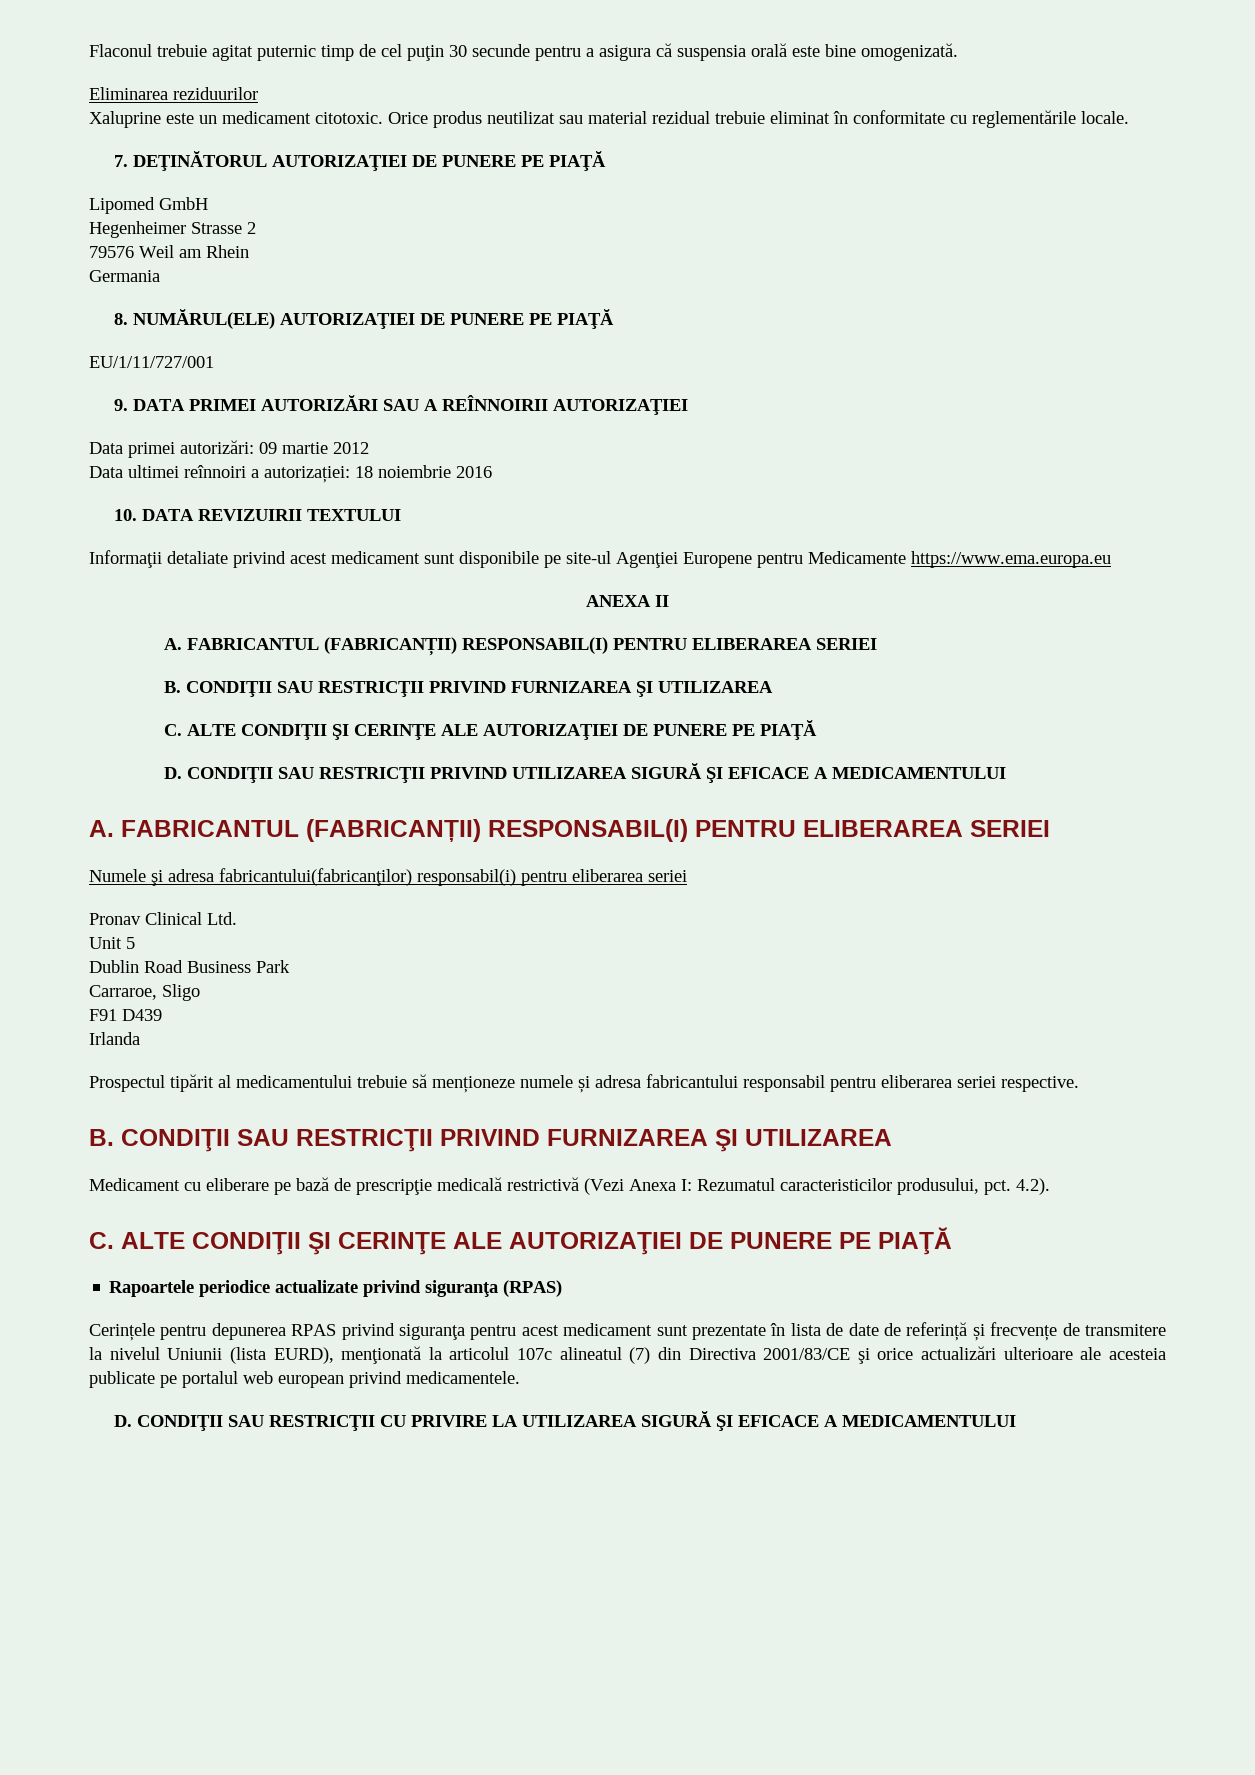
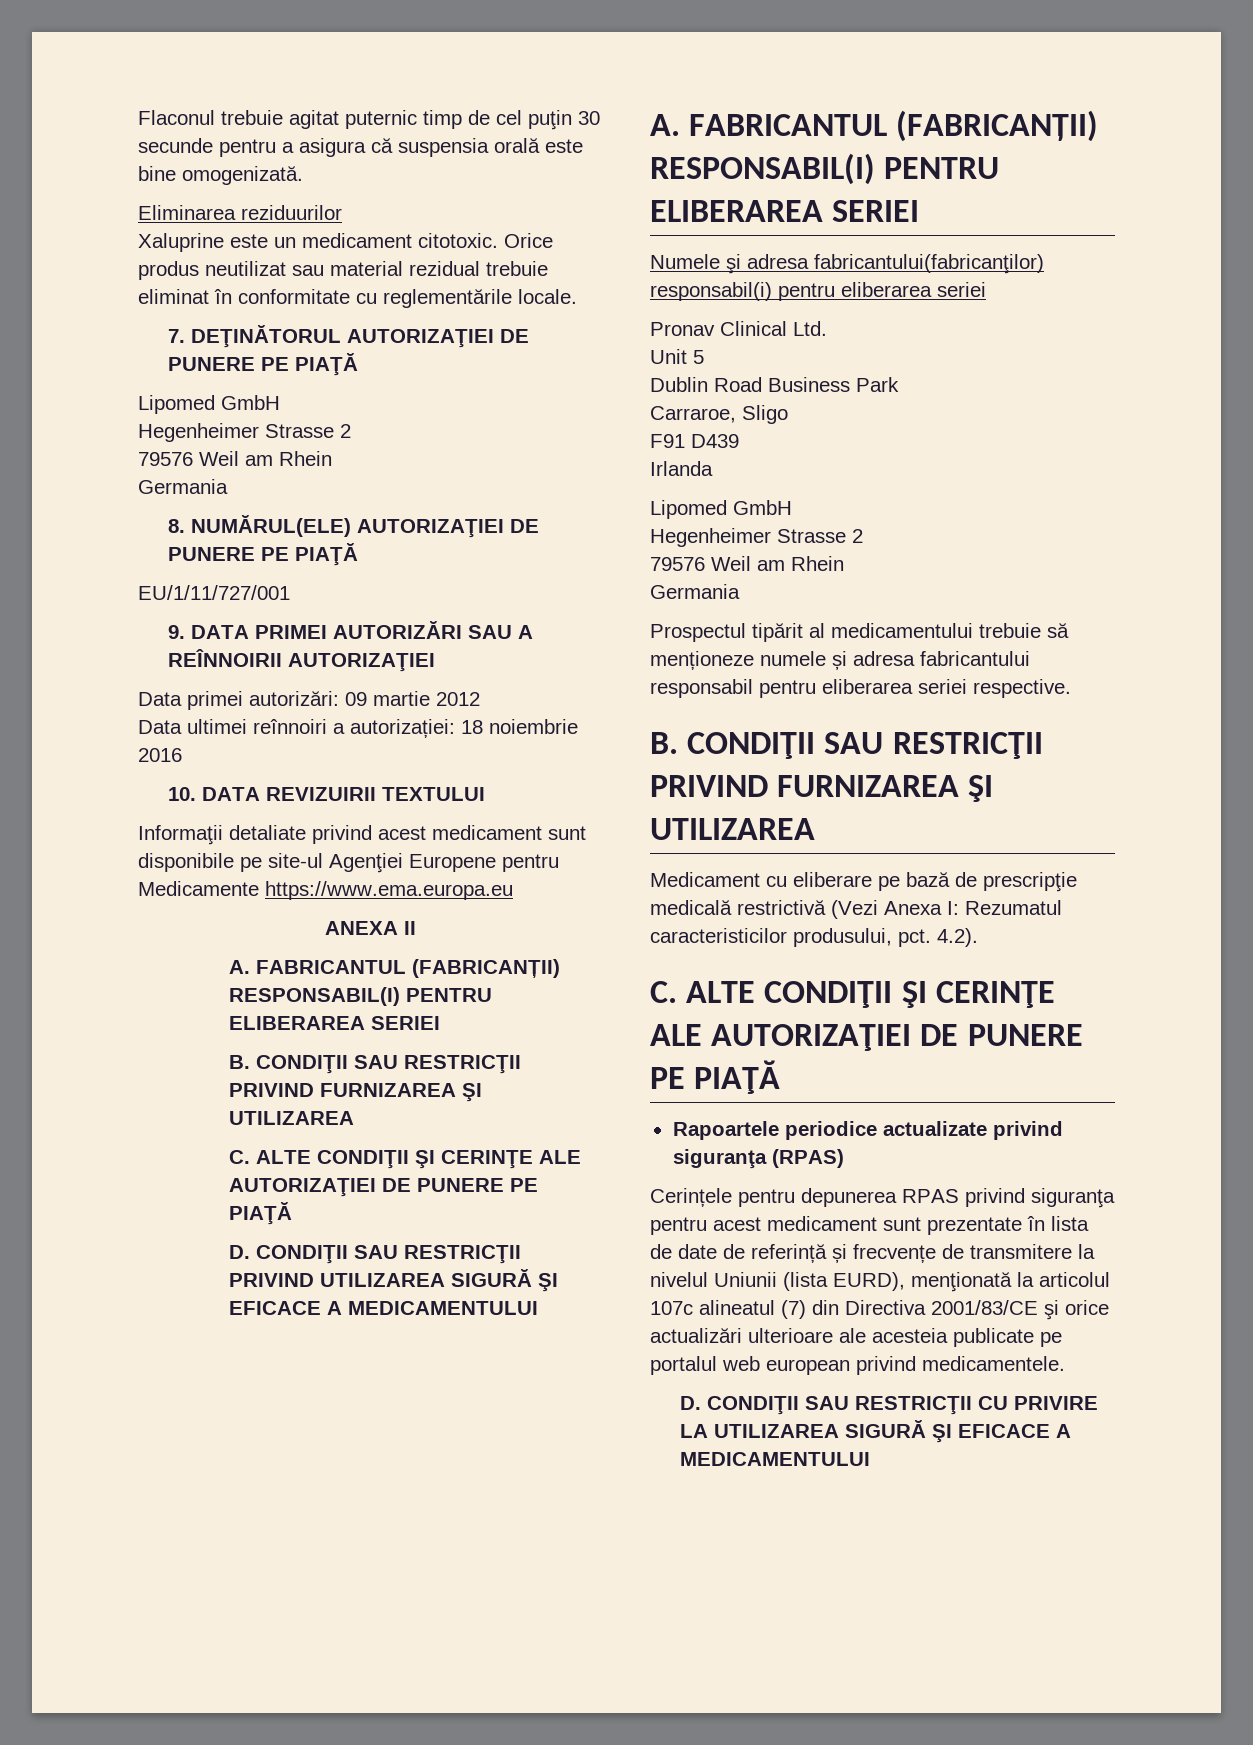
(140, 1038) none -> [650,500,792,519] [650,528,863,547] [650,556,844,571] [650,584,740,599] // Lipomed GmbH // Hegenheimer Strasse 2 // 79576 Weil am Rhein // Germania

